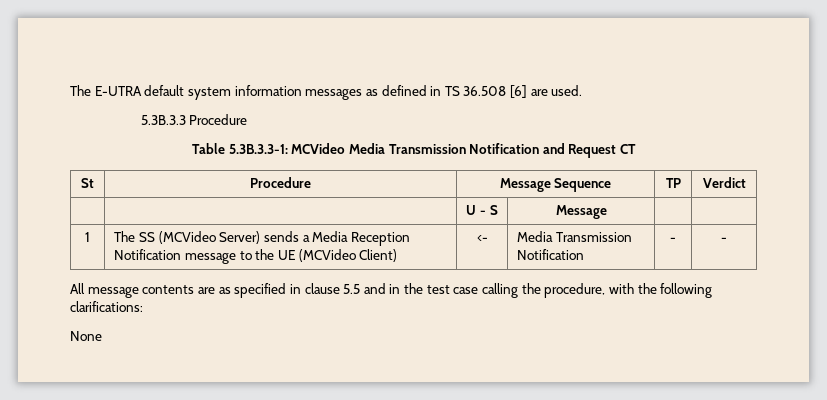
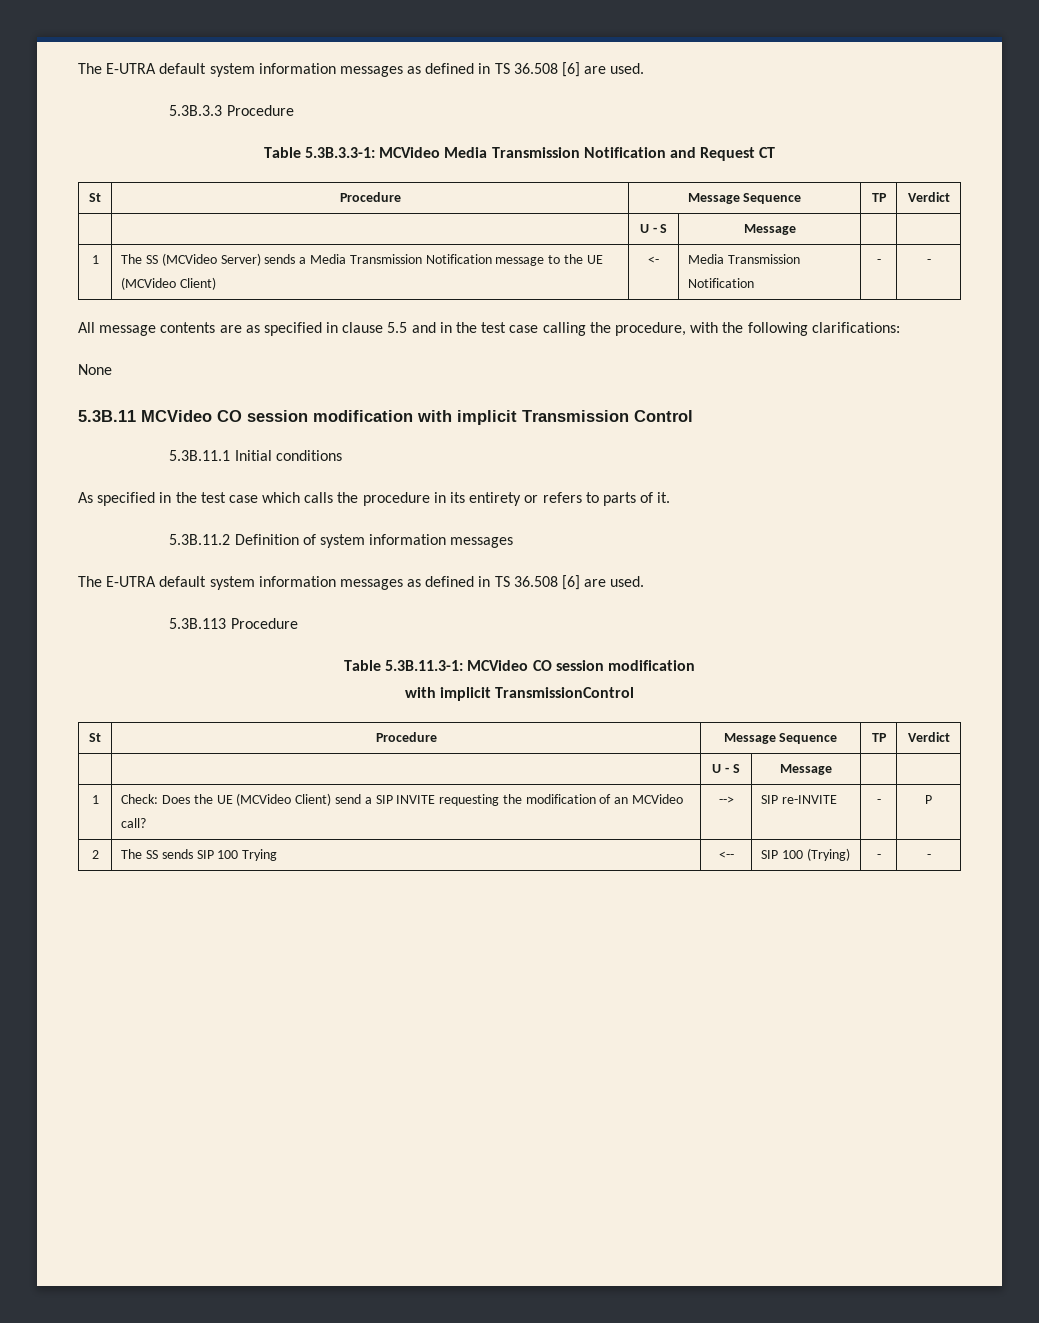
[350,232,410,246] Reception -> [349,254,422,264] Transmission
(102, 336) none -> [78,410,693,425] [169,450,342,461] [78,492,671,506] [169,534,514,548] [78,575,645,590] [169,618,298,629] [344,660,695,671] [404,687,635,701] [89,733,101,742] [375,732,437,742] [723,733,838,744] [871,733,887,742] [907,732,950,742] [712,764,740,773] [780,764,832,775] [91,795,99,804] [121,793,683,806] [121,818,147,828] [718,796,734,804] [761,795,838,804] [876,799,881,804] [925,795,932,804] [91,850,99,859] [121,849,278,861] [718,851,734,859] [761,848,850,861] [876,854,881,859] [926,854,931,859] // 5.3B.11 MCVideo CO session modification with implicit Transmission Control // 5.3B.11.1 Initial conditions // As specified in the test case which calls the procedure in its entirety or refers to parts of it. // 5.3B.11.2 Definition of system information messages // The E-UTRA default system information messages as defined in TS 36.508 [6] are used. // 5.3B.113 Procedure // Table 5.3B.11.3-1: MCVideo CO session modification // with implicit TransmissionControl // St | Procedure | Message Sequence | TP | Verdict // | | U - S | Message | | // 1 | Check: Does the UE (MCVideo Client) send a SIP INVITE requesting the modification of an MCVideo call? | --> | SIP re-INVITE | - | P // 2 | The SS sends SIP 100 Trying | <-- | SIP 100 (Trying) | - | -

